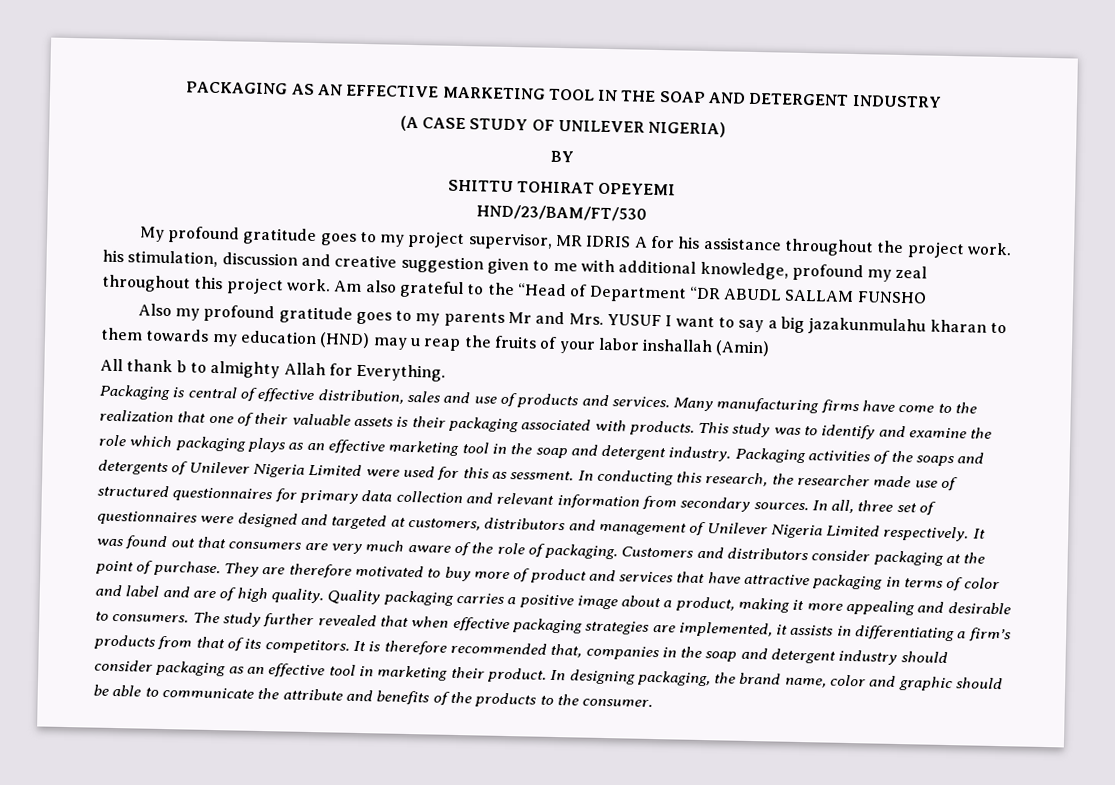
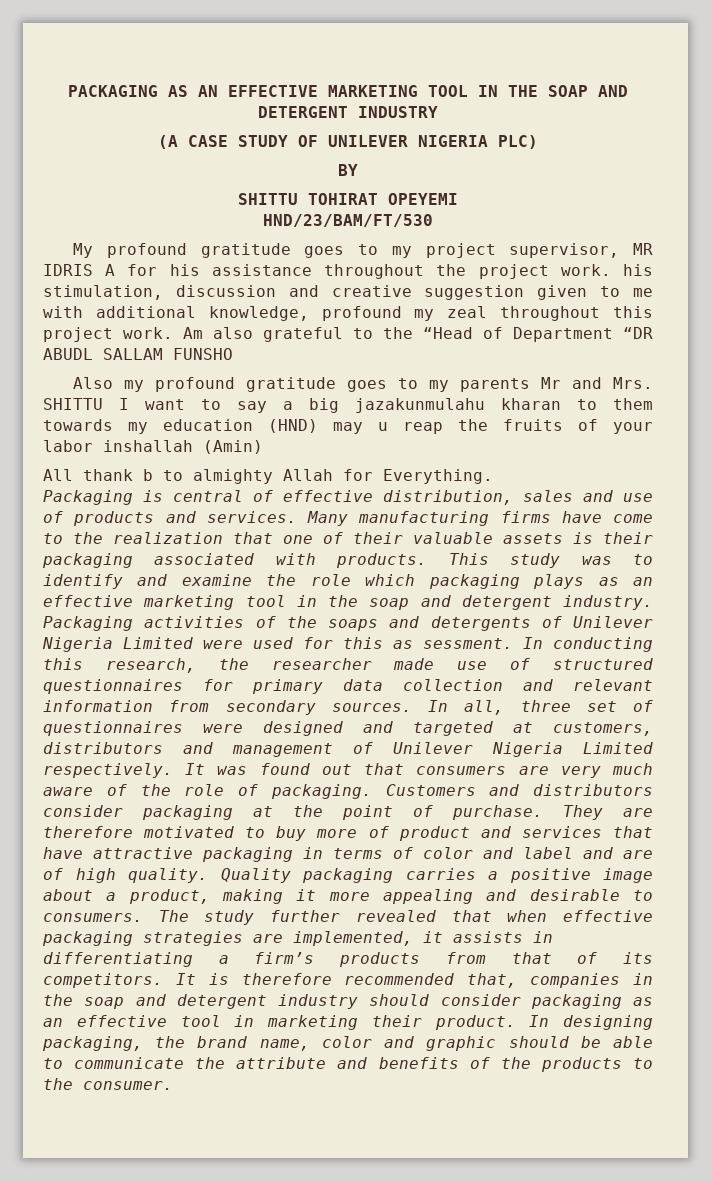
[648,120,727,138] NIGERIA) -> [418,135,538,149] NIGERIA PLC)
[607,314,663,327] YUSUF -> [43,398,103,410] SHITTU

